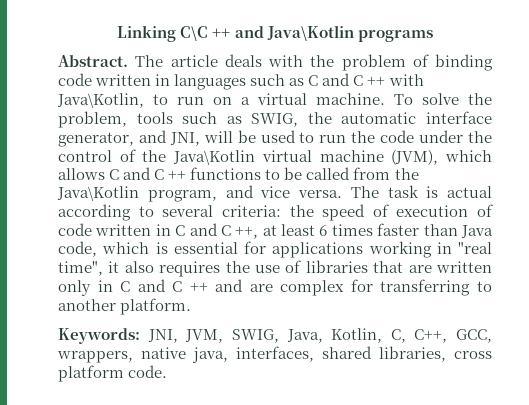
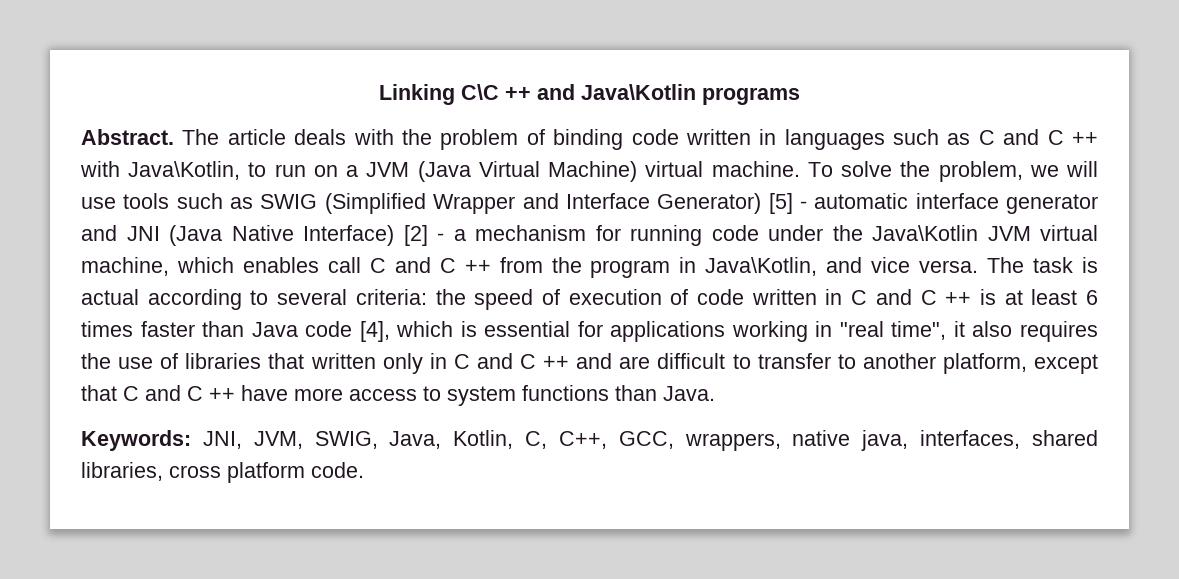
(250, 101) none -> [366,161,638,182] JVM (Java Virtual Machine)
[136,111,492,127] [58,130,493,147] [58,149,493,165] [58,167,419,180] [57,186,217,202] tools such as SWIG, the automatic interface generator, and JNI, will be used to run the code under the control of the Java\Kotlin virtual machine (JVM), which allows C and C ++ functions to be called from the Java\Kotlin program, -> [1029,161,1099,177] [81,193,1099,214] [81,225,1098,246] [81,257,818,278] we will use tools such as SWIG (Simplified Wrapper and Interface Generator) [5] - automatic interface generator and JNI (Java Native Interface) [2] - a mechanism for running code under the Java\Kotlin JVM virtual machine, which enables call C and C ++ from the program in Java\Kotlin,
[235,226,259,239] ++, -> [945,289,996,305] ++ is
[58,241,97,257] code, -> [305,321,390,342] code [4],
[408,265,432,273] are -> (305, 361) none
[280,279,492,296] [58,298,192,315] complex for transferring to another platform. -> [657,353,1099,374] [81,385,715,406] difficult to transfer to another platform, except that C and C ++ have more access to system functions than Java.

